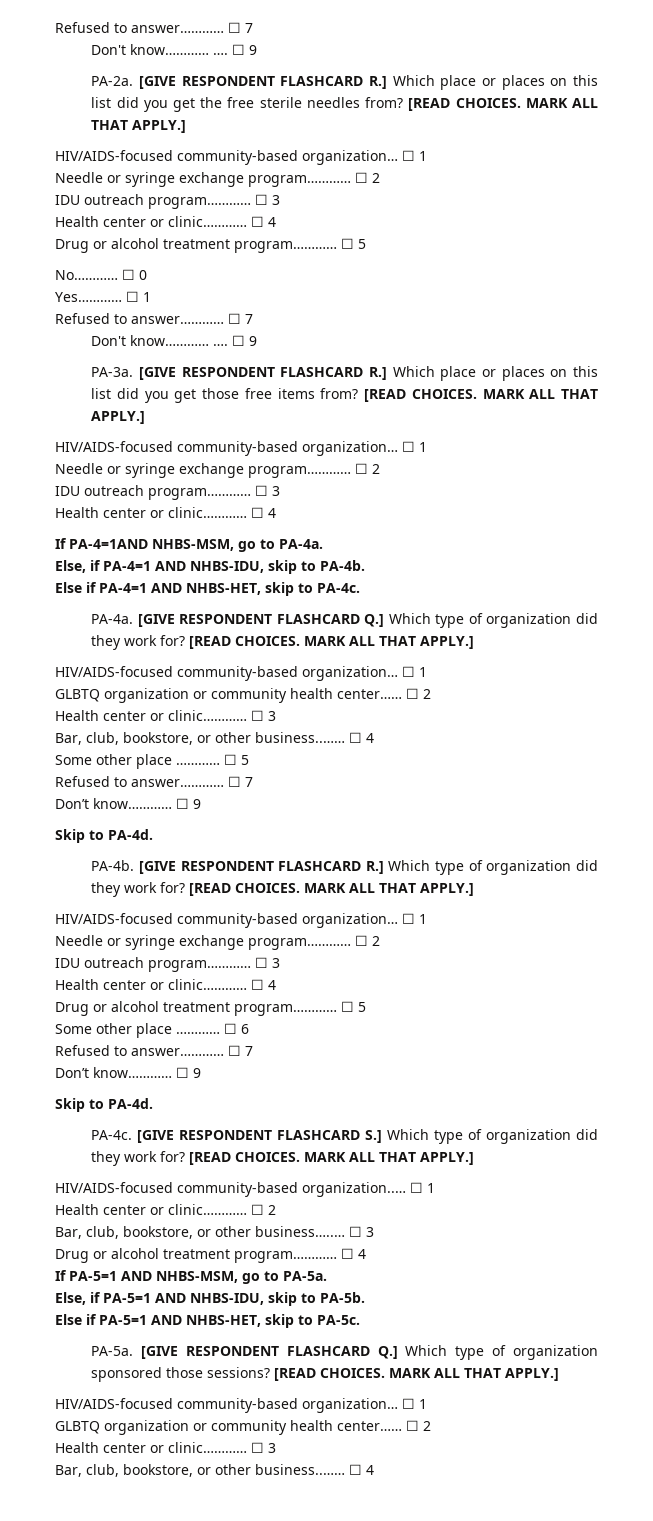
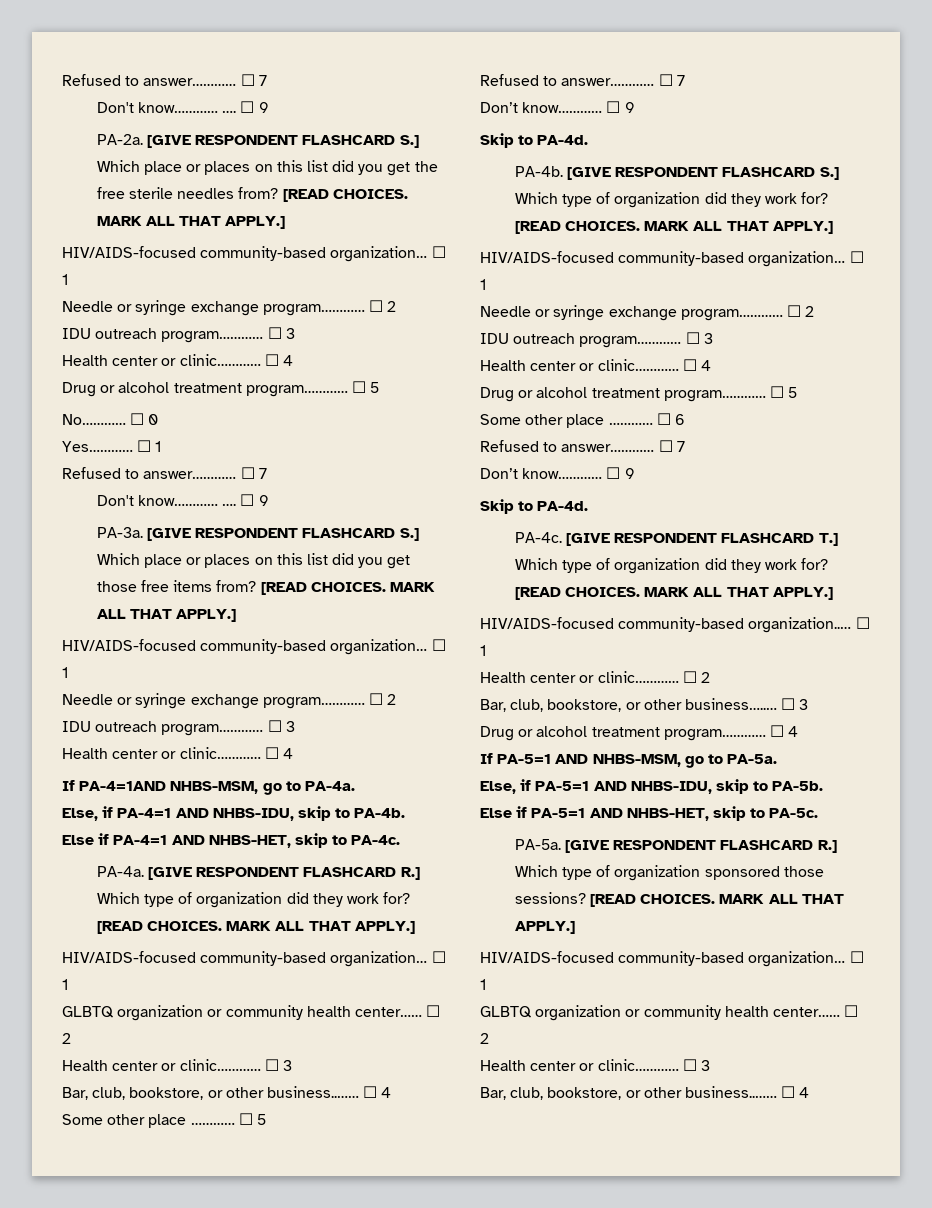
[368,76,387,89] R.] -> [399,135,419,148] S.]
[368,367,387,380] R.] -> [399,528,419,541] S.]
[364,614,385,627] Q.] -> [400,867,420,880] R.]
[365,861,384,874] R.] -> [819,167,839,180] S.]
[365,1130,383,1143] S.] -> [818,533,838,546] T.]
[377,1346,398,1359] Q.] -> [817,840,837,853] R.]

